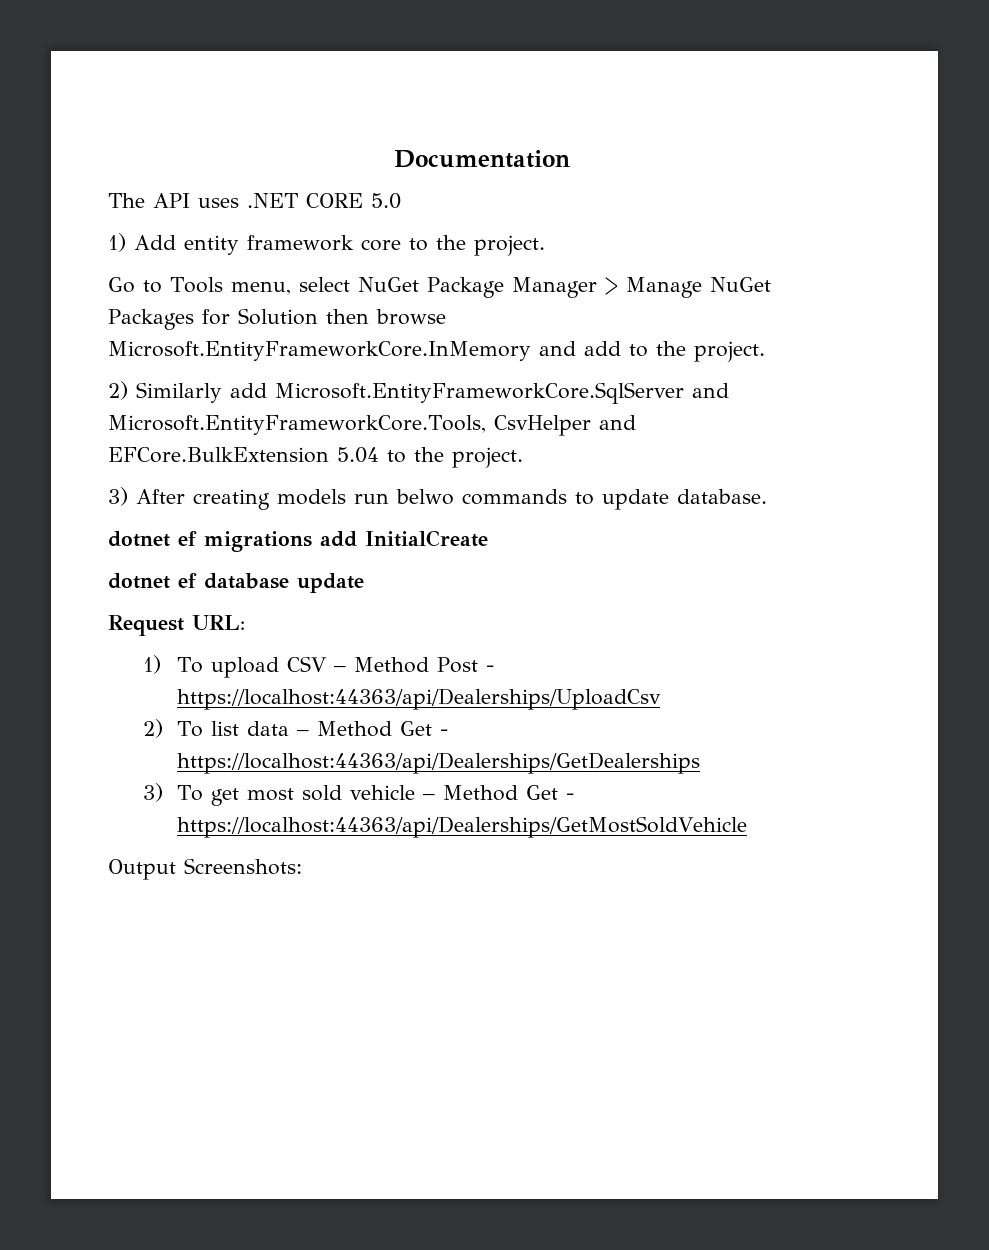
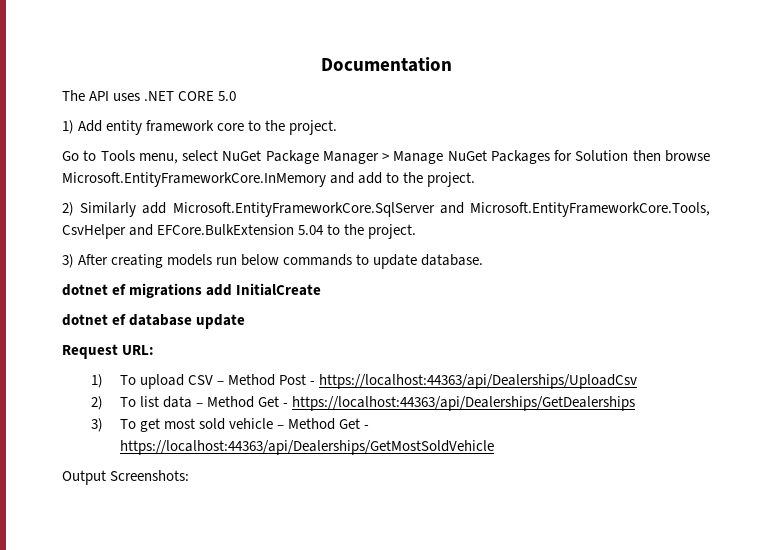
[396,489,454,505] belwo -> [241,254,280,266] below

